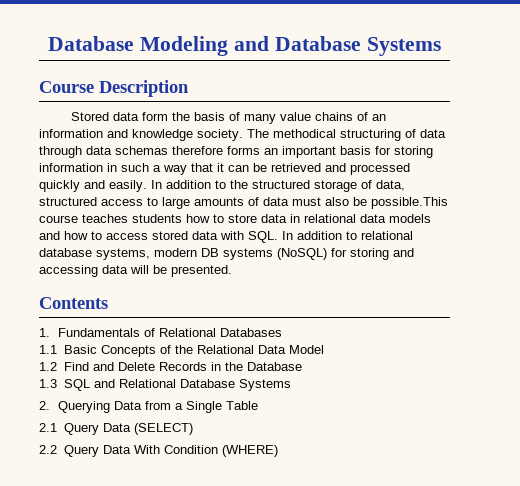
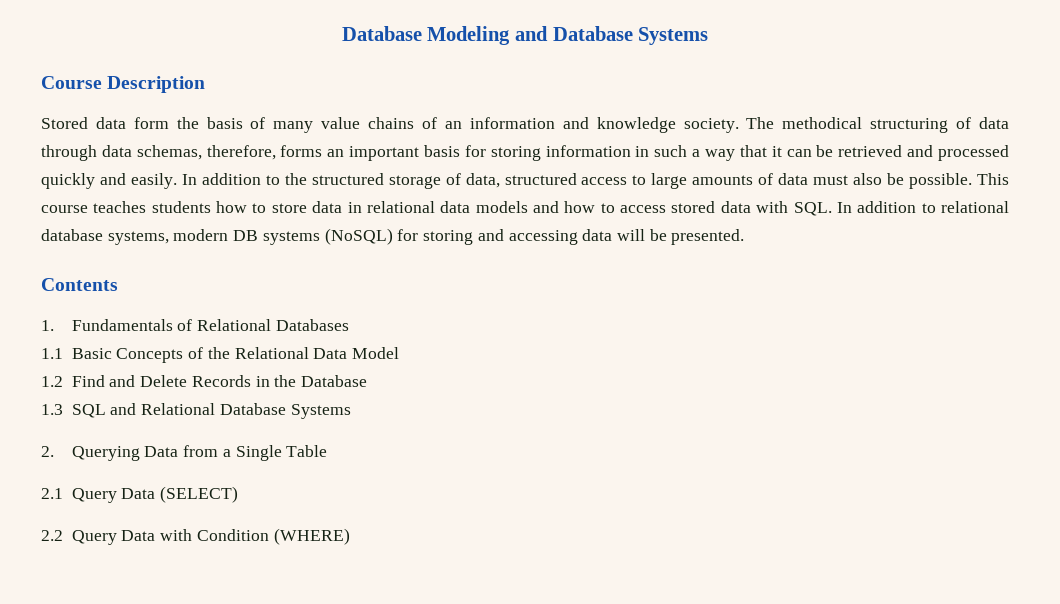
[115,146,223,155] schemas therefore -> [136,145,276,160] schemas, therefore,
[371,197,448,209] possible.This -> [909,173,1010,189] possible. This
[133,445,160,454] With -> [160,529,193,541] with

